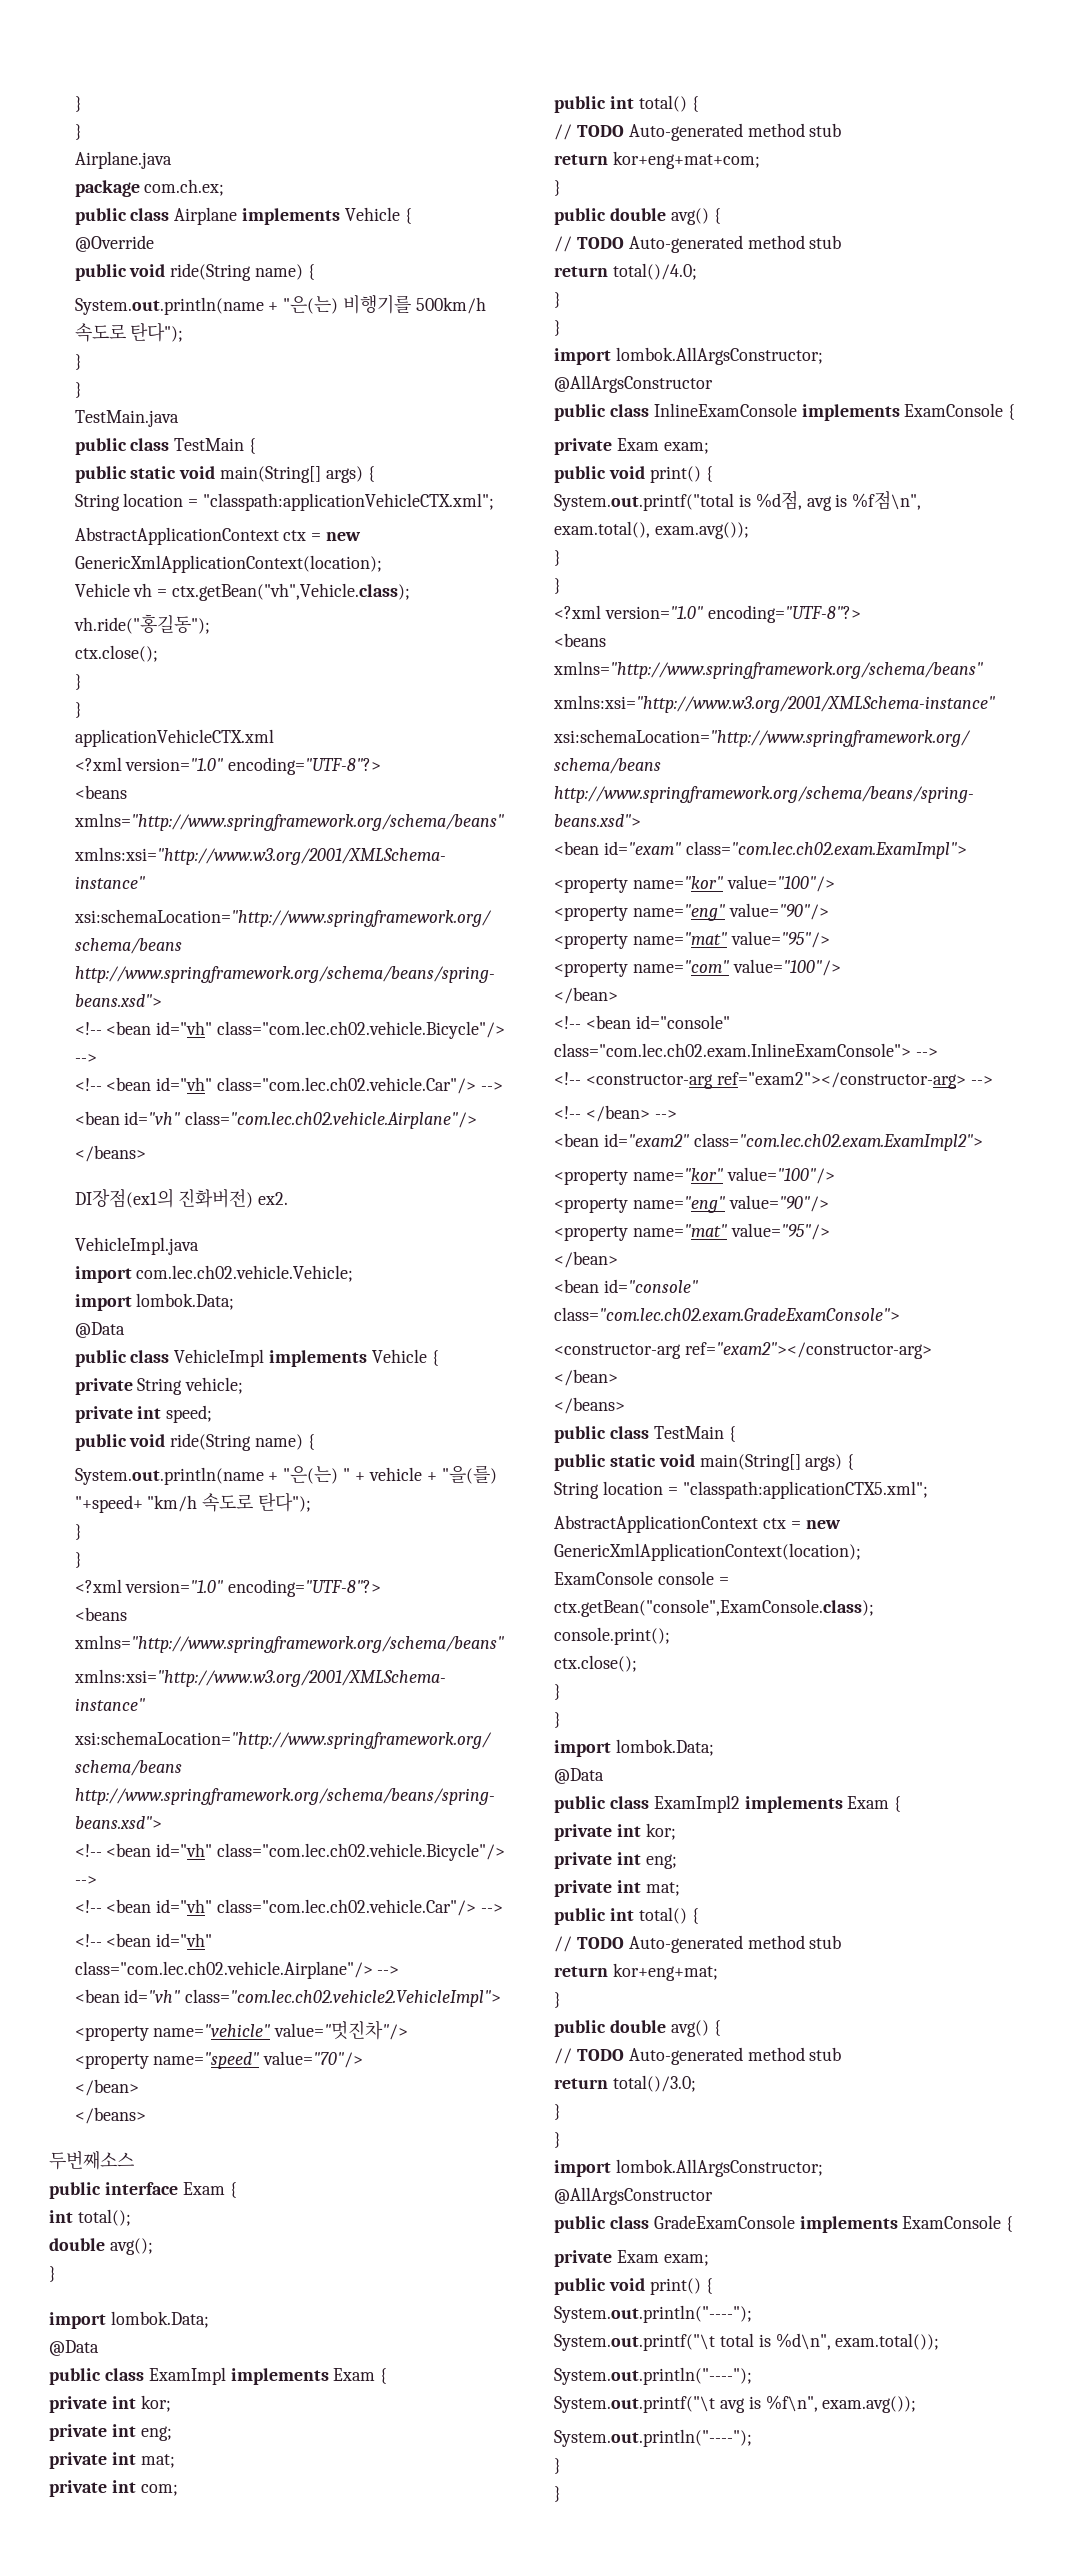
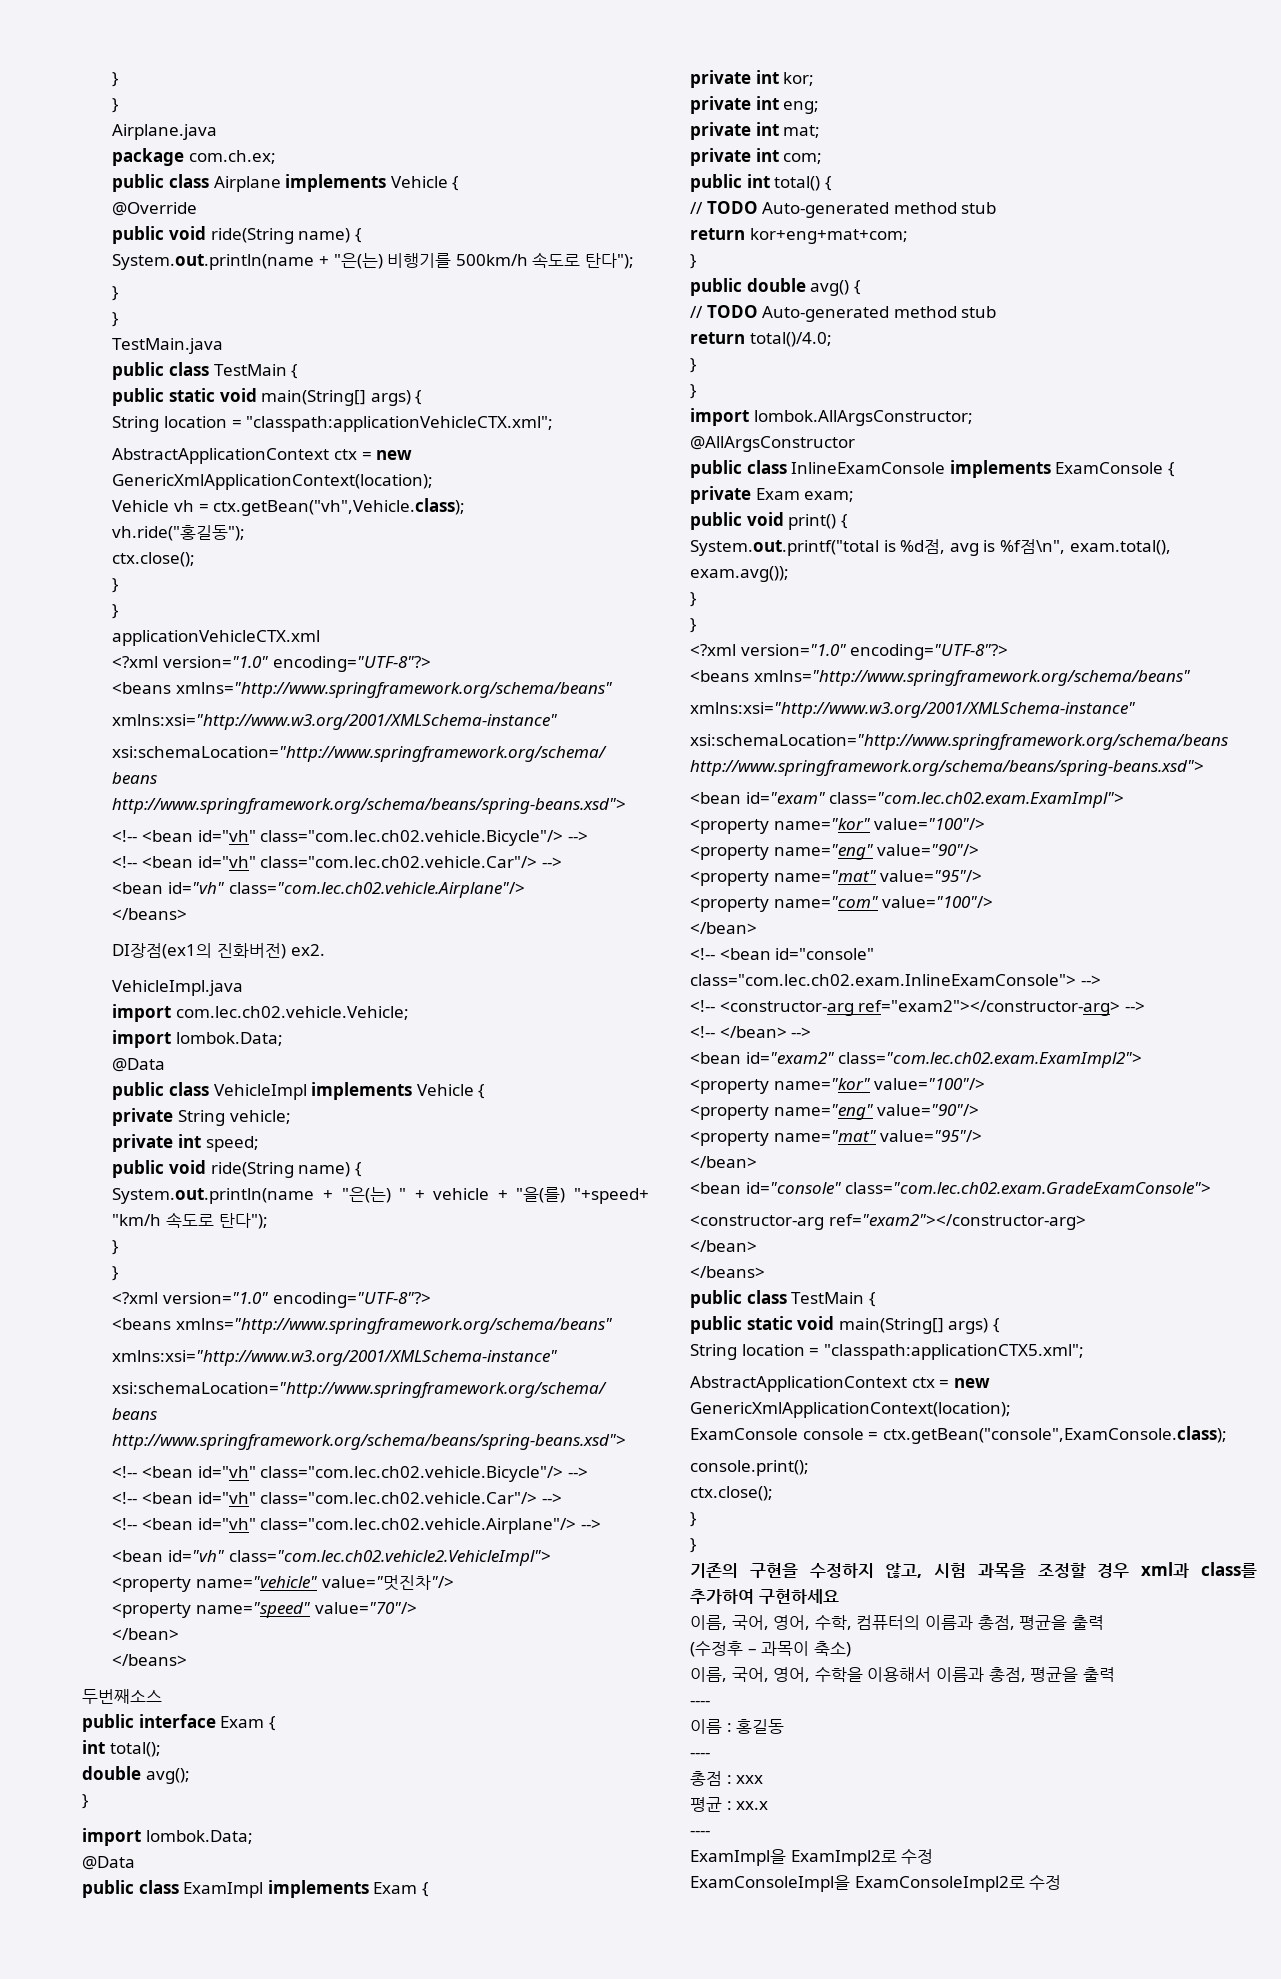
[554,1739,714,1757] [554,1768,604,1784] [554,1795,902,1813] [554,1823,676,1841] [554,1852,677,1869] [554,1880,680,1897] [554,1907,699,1925] [554,1935,842,1953] [554,1963,718,1981] [554,1992,561,2008] [554,2020,721,2037] [554,2047,842,2065] [554,2075,696,2092] [554,2104,561,2120] [554,2132,561,2148] [554,2159,823,2177] [554,2187,713,2205] [554,2215,1014,2233] [554,2250,709,2267] [554,2278,713,2295] [554,2305,752,2323] [554,2333,940,2351] [554,2367,752,2385] [554,2395,917,2413] [554,2429,752,2447] [554,2458,561,2474] [554,2486,561,2502] import lombok.Data; // @Data // public class ExamImpl2 implements Exam { // private int kor; // private int eng; // private int mat; // public int total() { // // TODO Auto-generated method stub // return kor+eng+mat; // } // public double avg() { // // TODO Auto-generated method stub // return total()/3.0; // } // } // import lombok.AllArgsConstructor; // @AllArgsConstructor // public class GradeExamConsole implements ExamConsole { // private Exam exam; // public void print() { // System.out.println("----"); // System.out.printf("\t total is %d\n", exam.total()); // System.out.println("----"); // System.out.printf("\t avg is %f\n", exam.avg()); // System.out.println("----"); // } // } -> [690,1562,1257,1579] [690,1589,839,1604] [690,1615,1104,1630] [690,1641,851,1657] [690,1667,1115,1682] [690,1700,710,1706] [690,1719,785,1734] [690,1752,710,1758] [690,1771,764,1786] [690,1797,769,1812] [690,1830,710,1836] [690,1849,934,1866] [690,1875,1062,1892] 기존의 구현을 수정하지 않고, 시험 과목을 조정할 경우 xml과 class를 추가하여 구현하세요 // 이름, 국어, 영어, 수학, 컴퓨터의 이름과 총점, 평균을 출력 // (수정후 – 과목이 축소) // 이름, 국어, 영어, 수학을 이용해서 이름과 총점, 평균을 출력 // ---- // 이름 : 홍길동 // ---- // 총점 : xxx // 평균 : xx.x // ---- // ExamImpl을 ExamImpl2로 수정 // ExamConsoleImpl을 ExamConsoleImpl2로 수정

